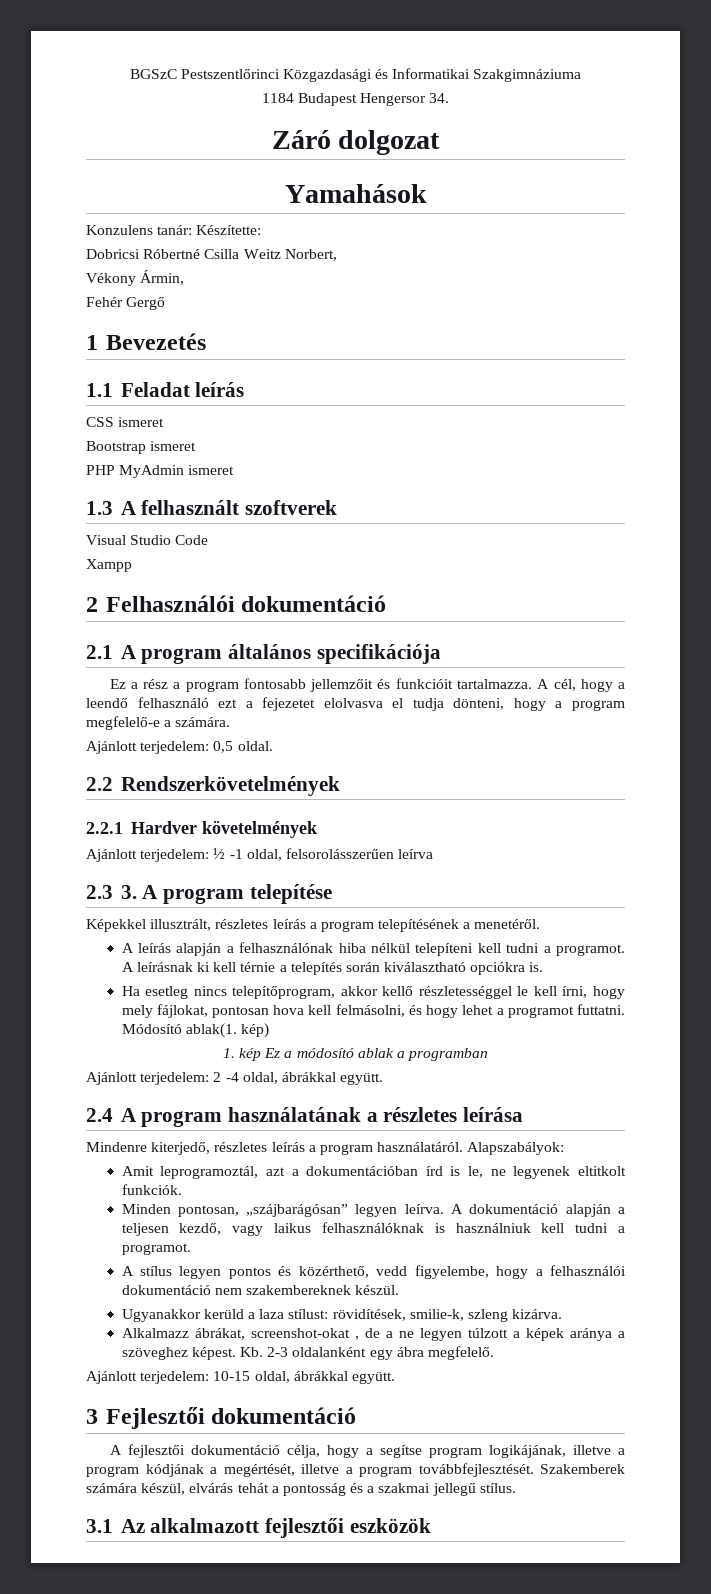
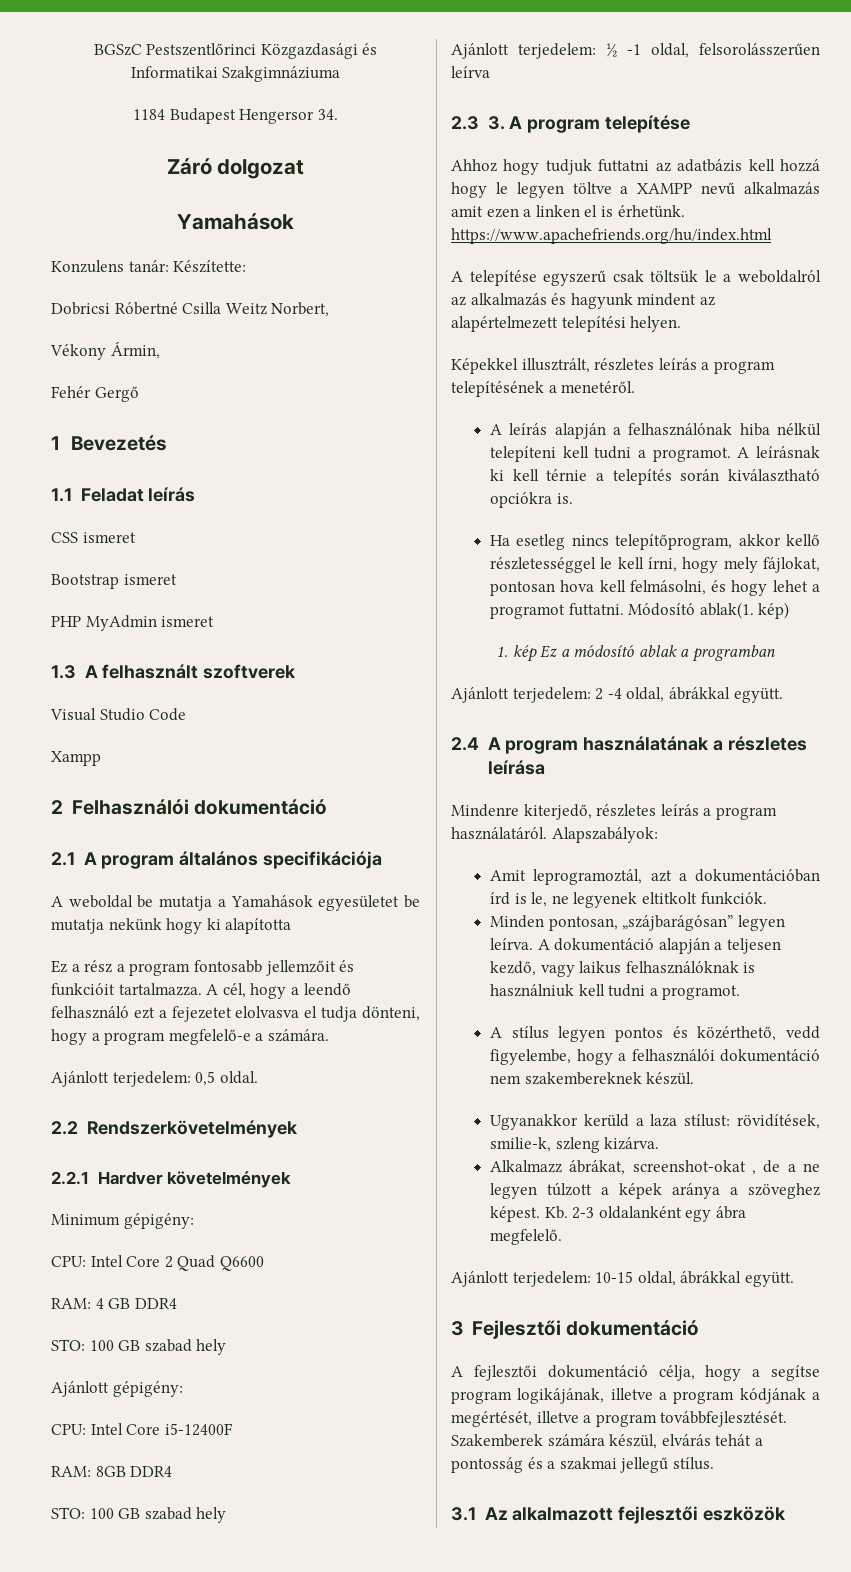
(441, 654) none -> [51,895,421,911] [51,918,292,934] // A weboldal be mutatja a Yamahások egyesületet be mutatja nekünk hogy ki alapította
(317, 829) none -> [51,1213,194,1229] [51,1255,264,1271] [51,1298,177,1309] [51,1339,227,1355] [51,1381,183,1397] [51,1423,233,1436] [51,1466,173,1477] [51,1507,227,1523] // Minimum gépigény: // CPU: Intel Core 2 Quad Q6600 // RAM: 4 GB DDR4 // STO: 100 GB szabad hely // Ajánlott gépigény: // CPU: Intel Core i5-12400F // RAM: 8GB DDR4 // STO: 100 GB szabad hely
(332, 894) none -> [451,159,820,175] [451,182,820,198] [451,205,685,218] [451,228,772,244] [451,270,821,286] [451,293,715,309] [451,316,682,332] // Ahhoz hogy tudjuk futtatni az adatbázis kell hozzá hogy le legyen töltve a XAMPP nevű alkalmazás amit ezen a linken el is érhetünk. https://www.apachefriends.org/hu/index.html // A telepítése egyszerű csak töltsük le a weboldalról az alkalmazás és hagyunk mindent az alapértelmezett telepítési helyen.

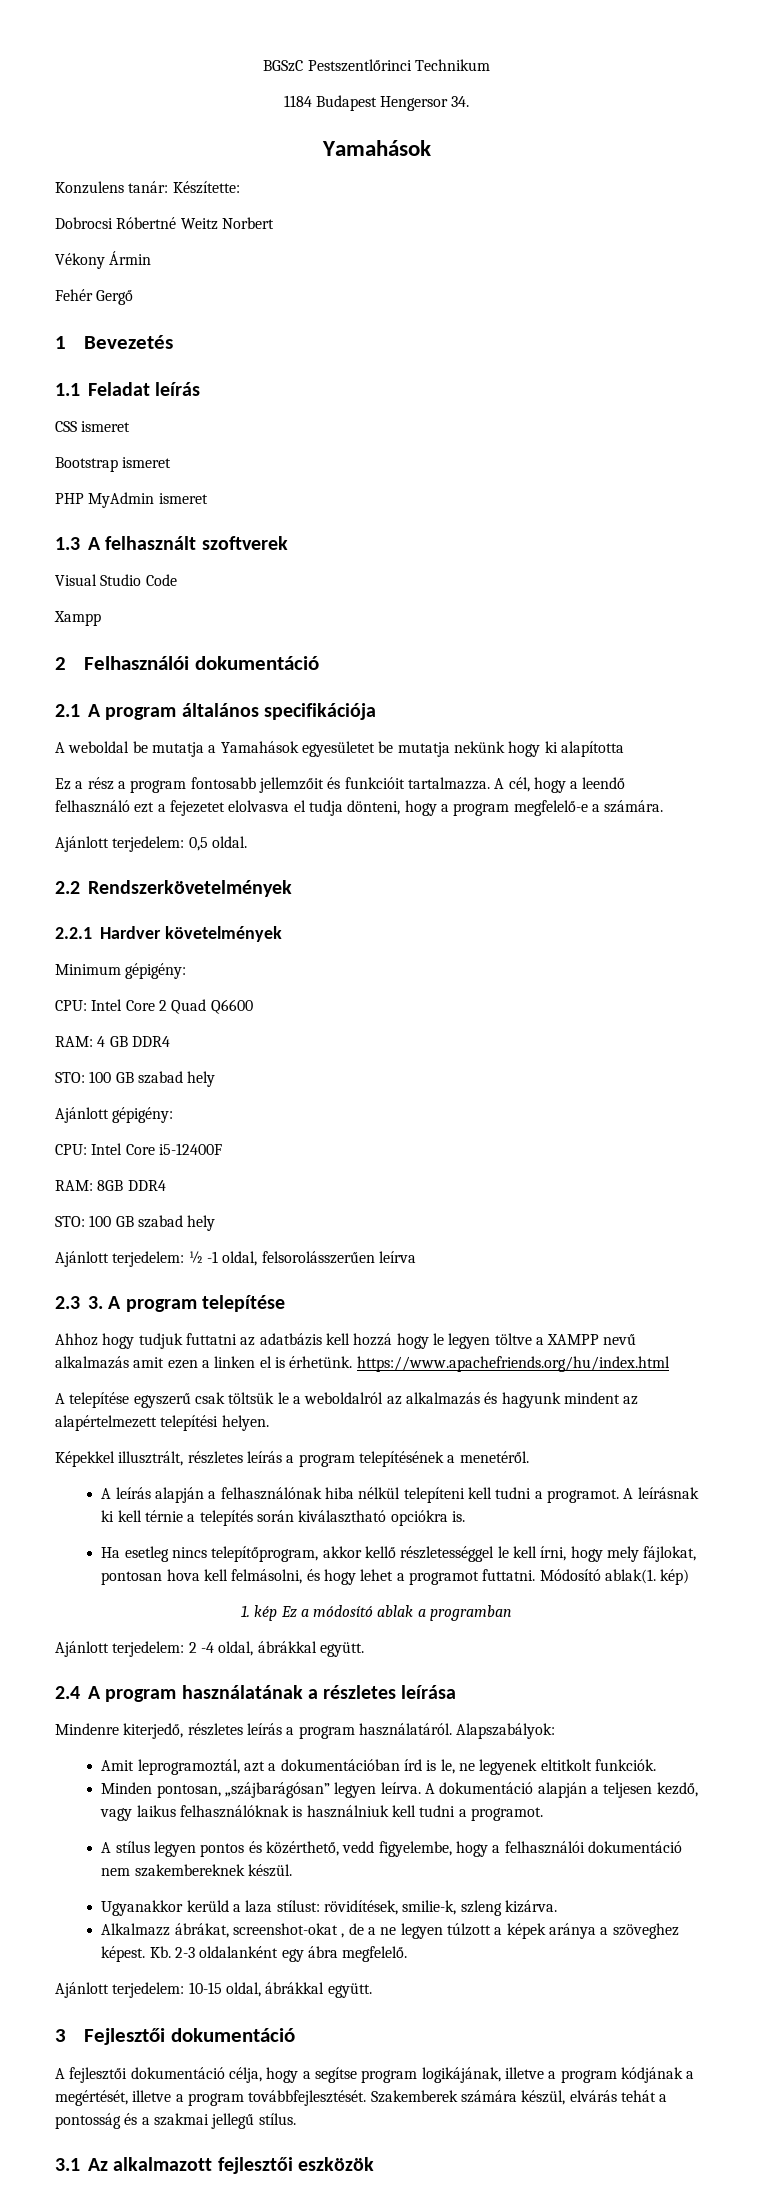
[260,43,378,59] [130,66,341,82] Közgazdasági és Informatikai Szakgimnáziuma -> [414,59,490,71] Technikum
[166,158,305,179] // Záró dolgozat -> (470, 101) none
[51,302,330,317] Dobricsi Róbertné Csilla Weitz Norbert, -> [55,217,274,230] Dobrocsi Róbertné Weitz Norbert
[110,341,160,359] Ármin, -> [109,251,152,265] Ármin

